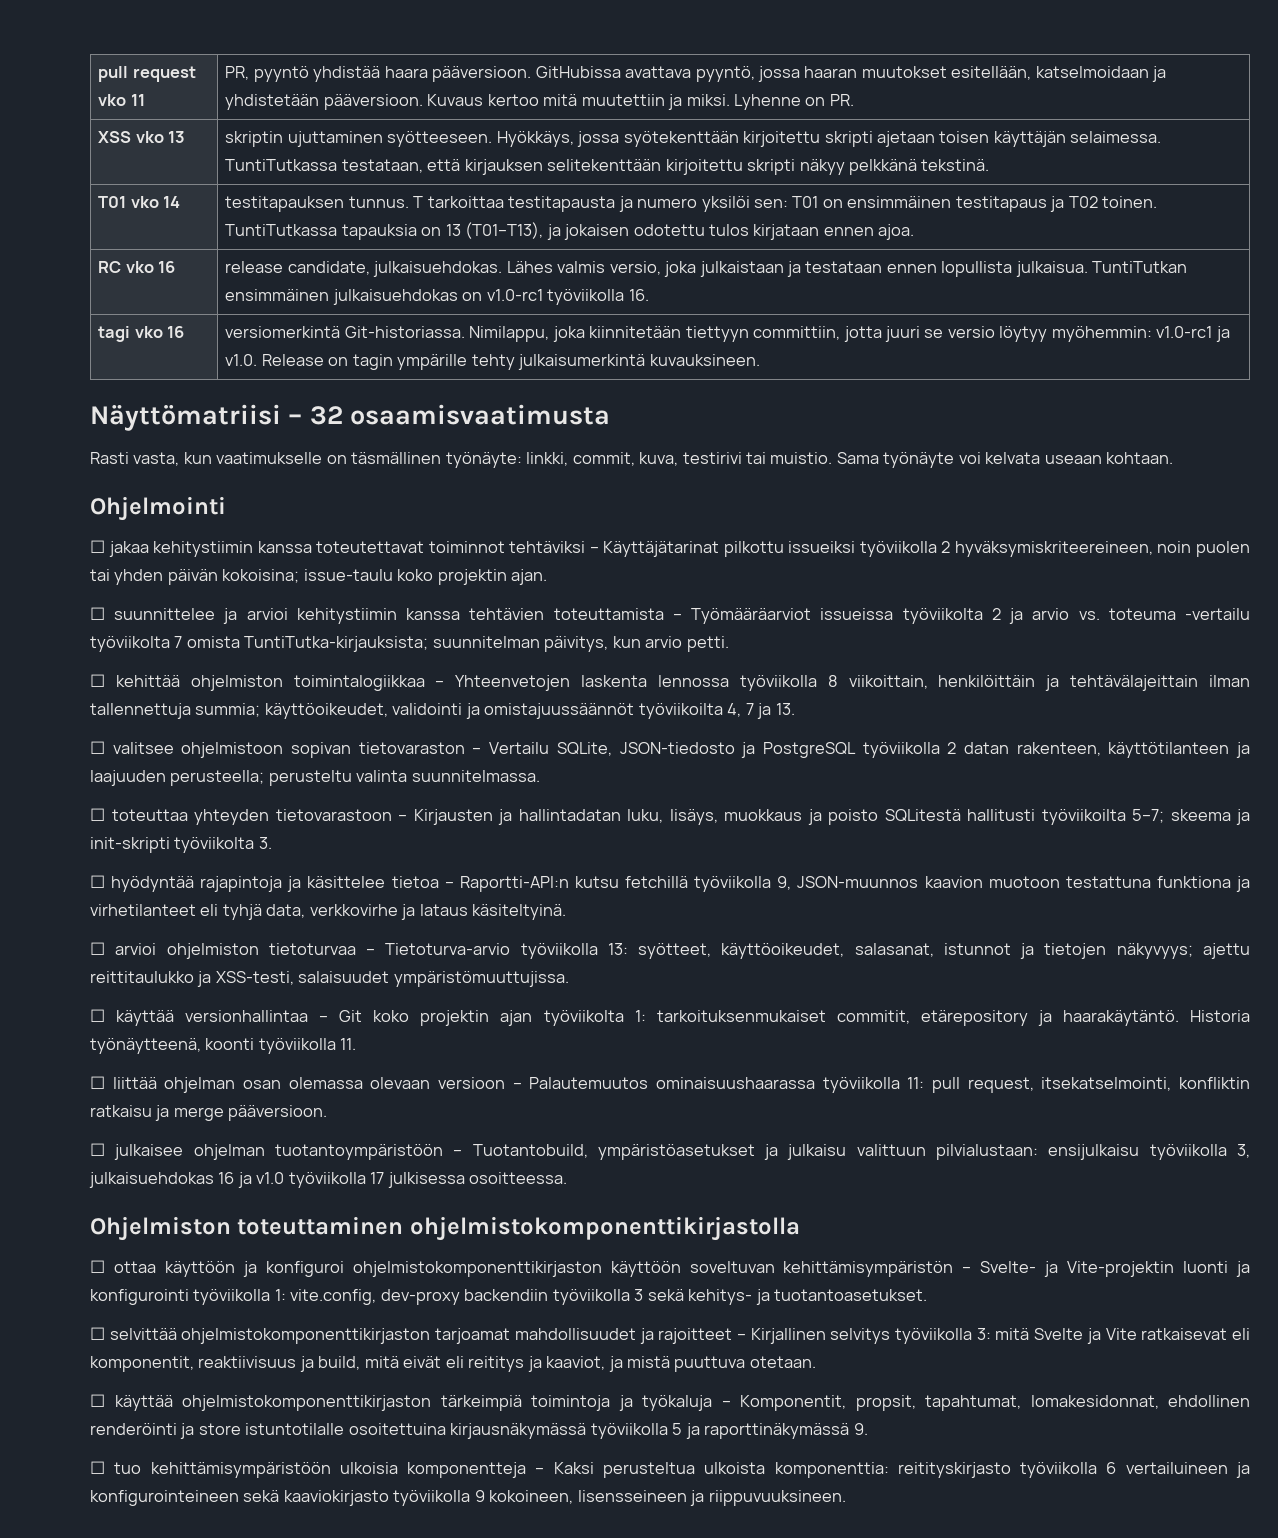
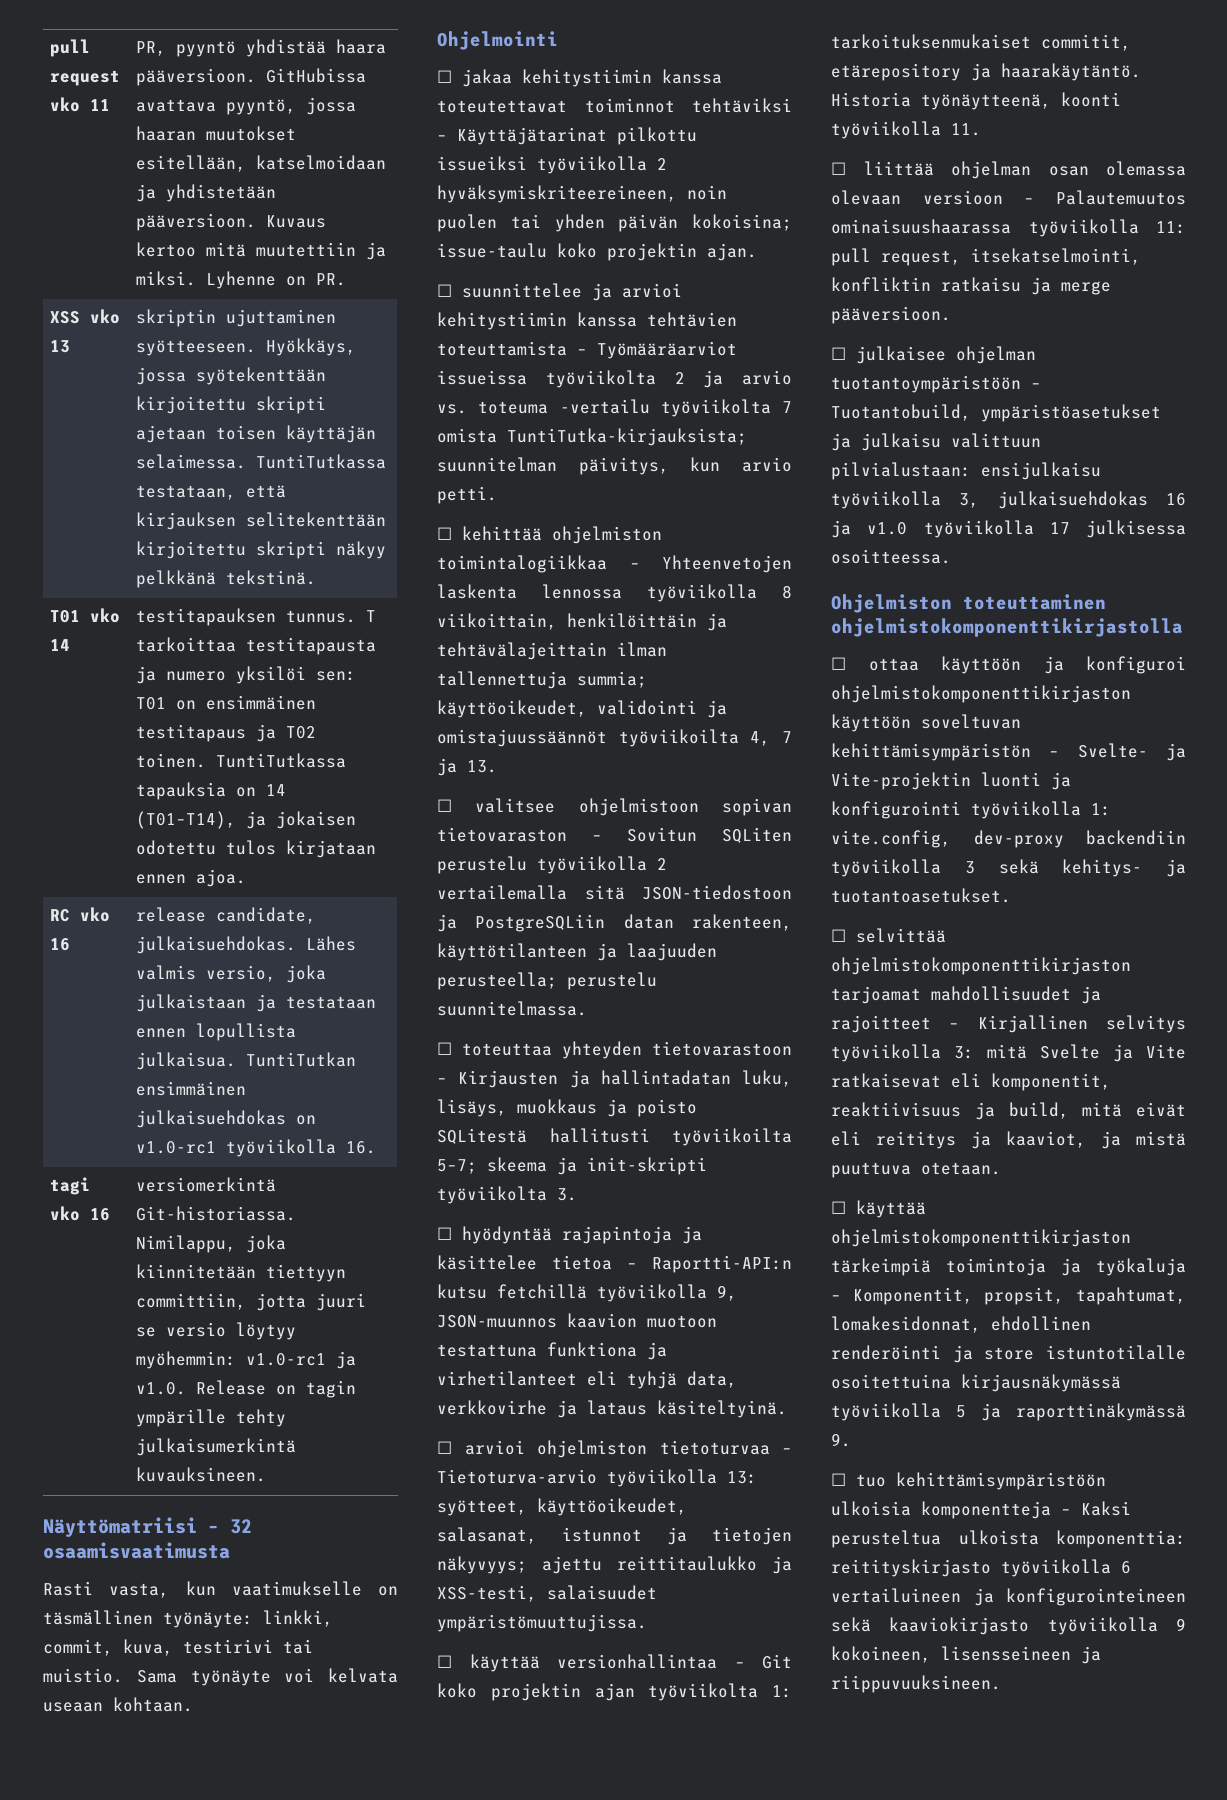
[445,222,544,239] 13 (T01–T13), -> [266,784,287,796] [136,811,237,829] 14 (T01–T14),
[489,742,957,758] Vertailu SQLite, JSON-tiedosto ja PostgreSQL työviikolla 2 -> [627,827,792,843] [437,856,667,874] [437,885,792,900] [437,914,606,932] Sovitun SQLiten perustelu työviikolla 2 vertailemalla sitä JSON-tiedostoon ja PostgreSQLiin
[268,770,408,786] perusteltu valinta -> [567,972,657,990] perustelu

